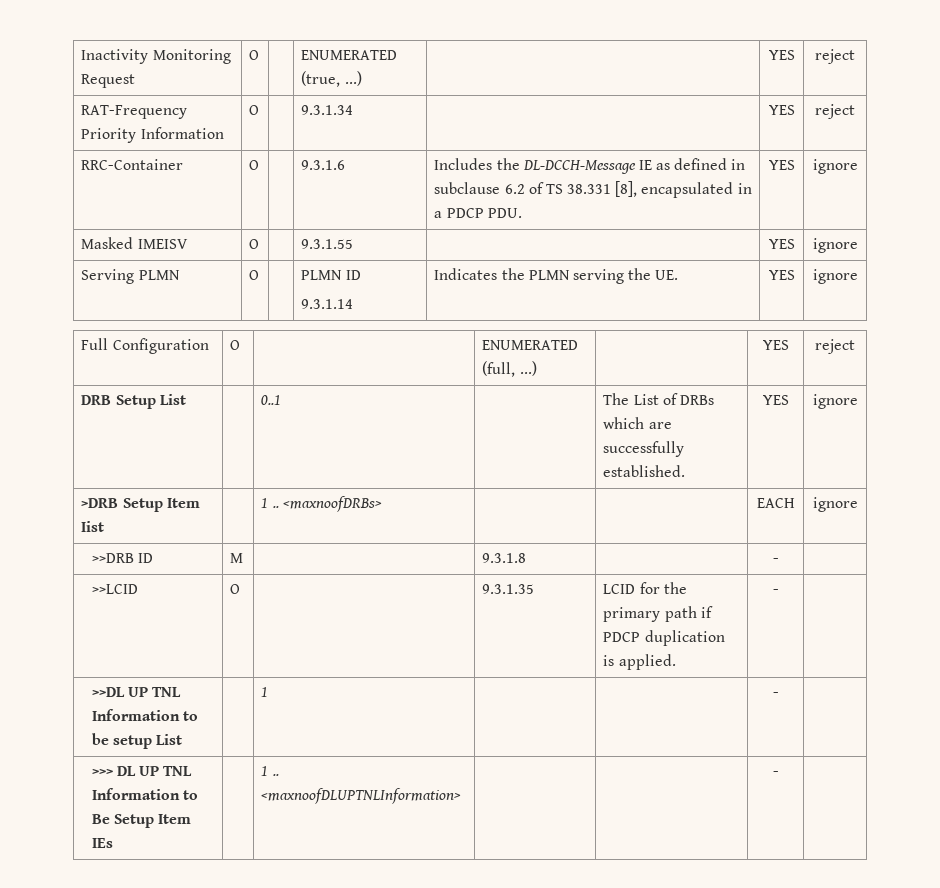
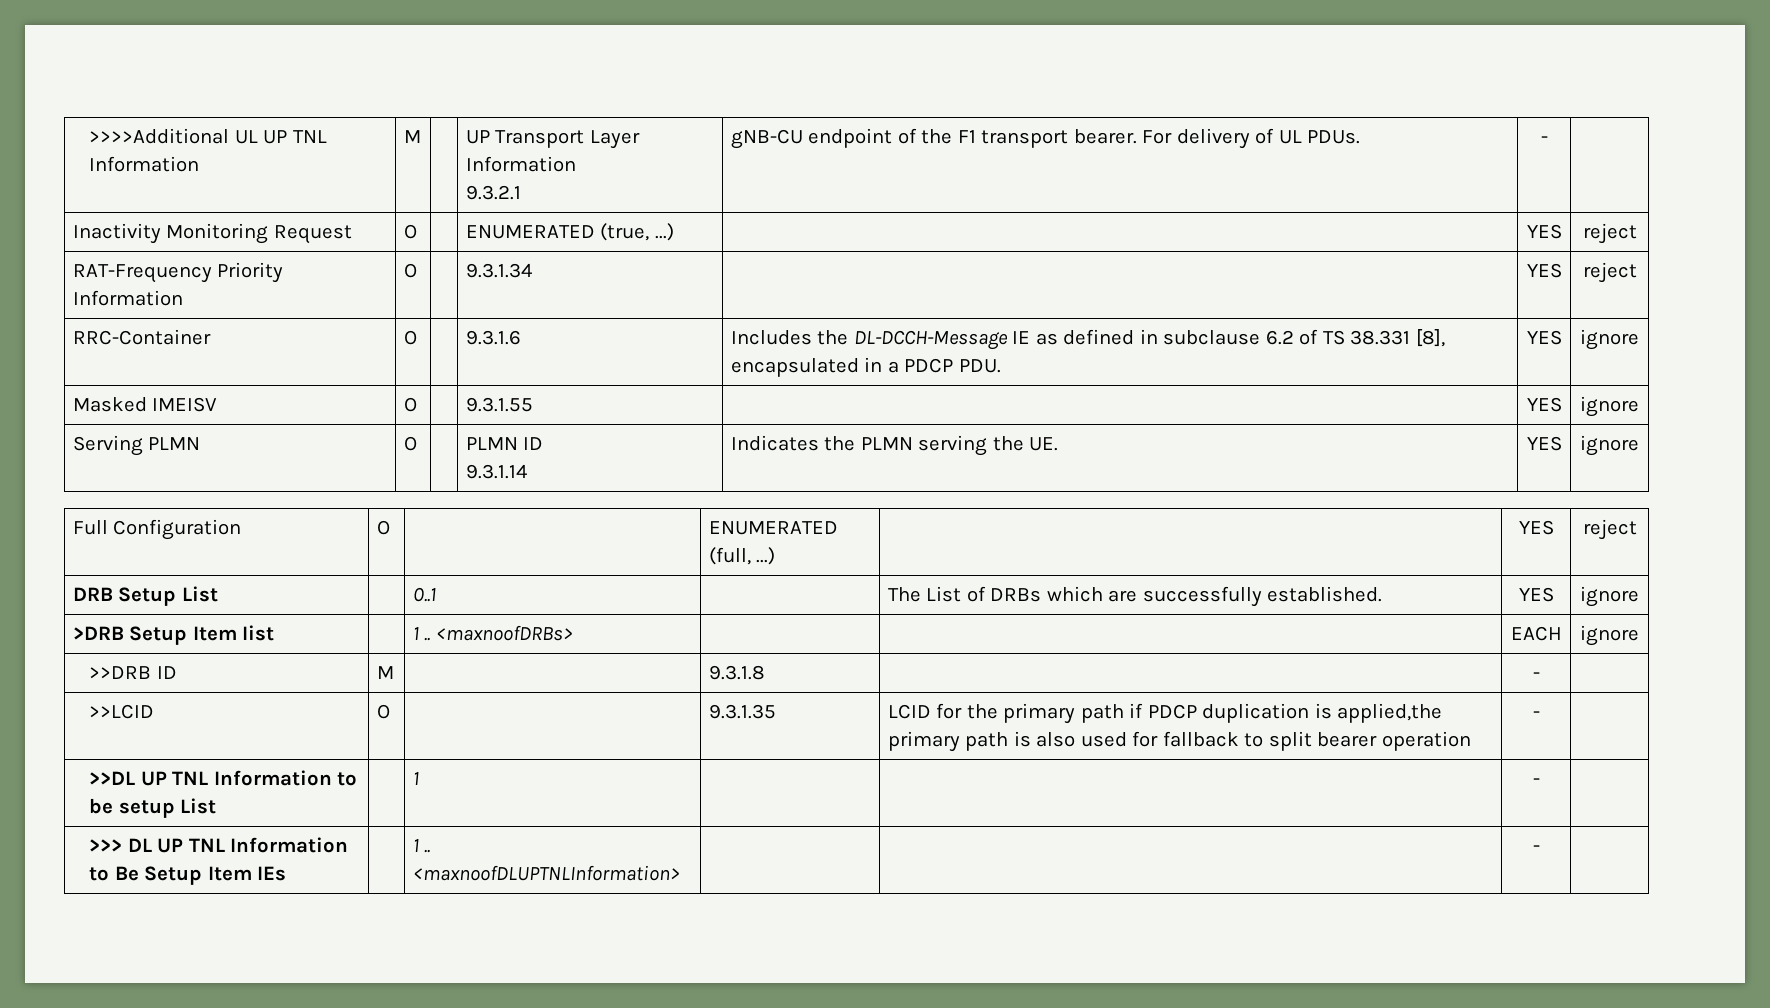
(81, 56) none -> [88,128,327,144] [88,156,199,172] [403,130,421,143] [465,130,640,149] [465,156,576,172] [465,185,521,200] [730,128,1361,149] [1540,136,1548,143] >>>>Additional UL UP TNL Information | M | | UP Transport Layer Information // 9.3.2.1 | gNB-CU endpoint of the F1 transport bearer. For delivery of UL PDUs. | - | //
[618,654,676,670] applied. -> [1337,703,1443,723] [887,731,1471,752] applied,the primary path is also used for fallback to split bearer operation

